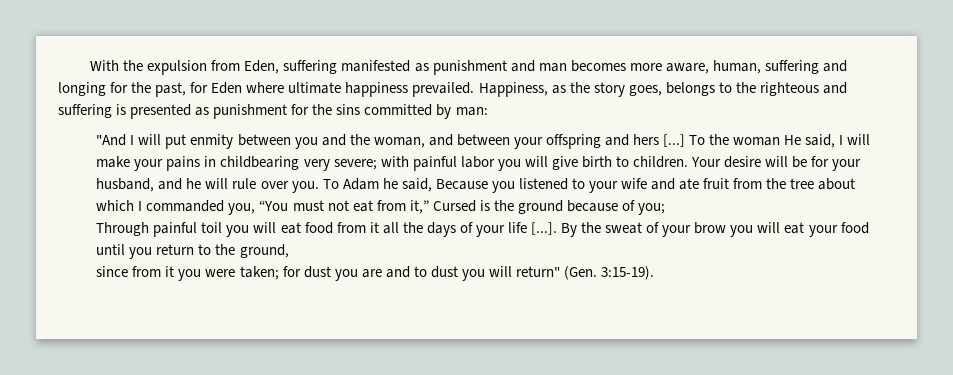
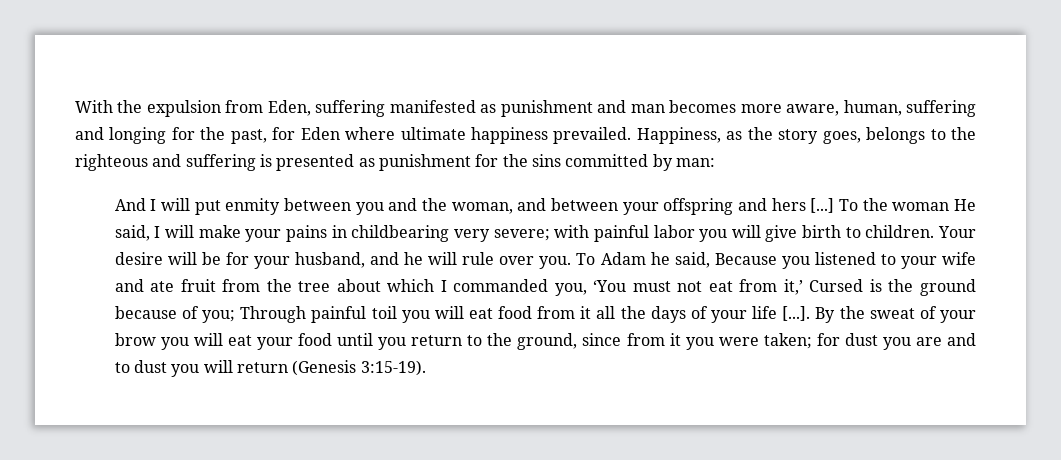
[96,134,127,146] "And -> [114,198,146,211] And
[259,200,289,211] “You -> [593,280,627,292] ‘You
[409,200,429,214] it,” -> [783,279,803,295] it,’
(666, 209) // -> (236, 316) none
(289, 251) // -> (578, 341) none
[516,266,598,280] return" (Gen. -> [237,360,357,376] return (Genesis

